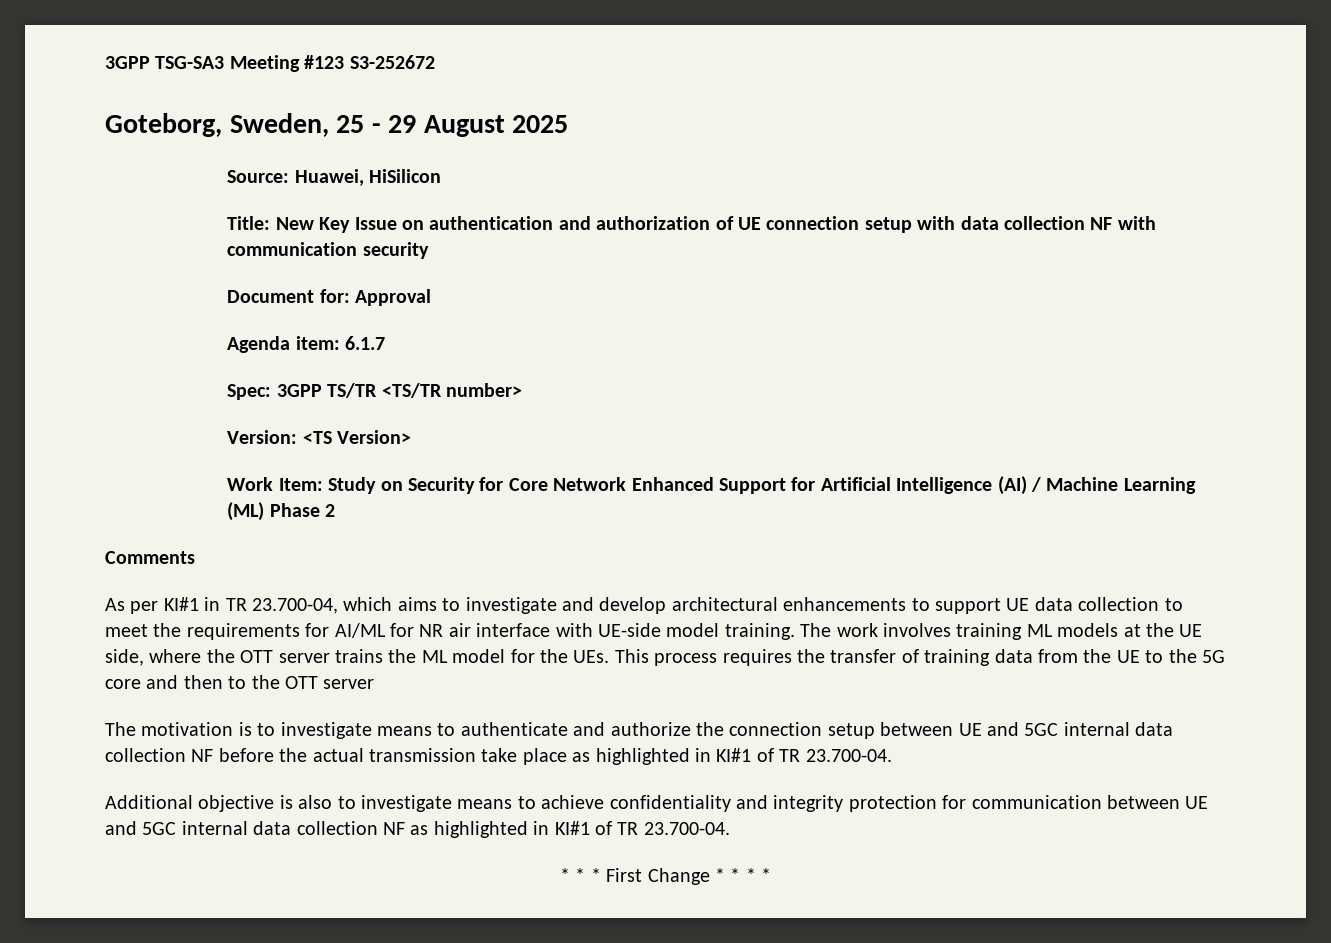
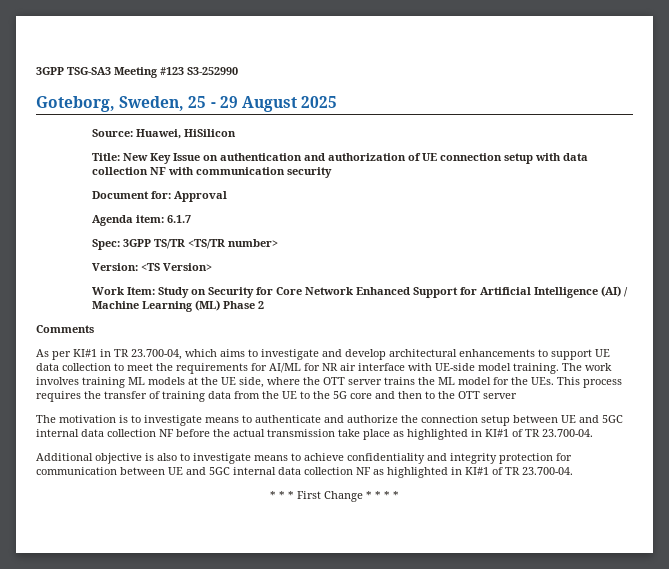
[349,55,435,69] S3-252672 -> [187,67,238,75] S3-252990

